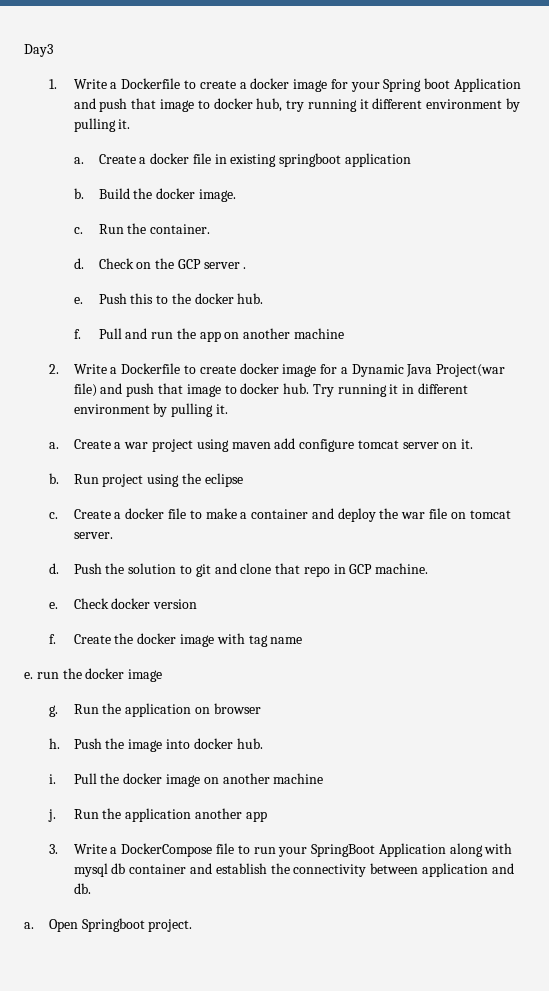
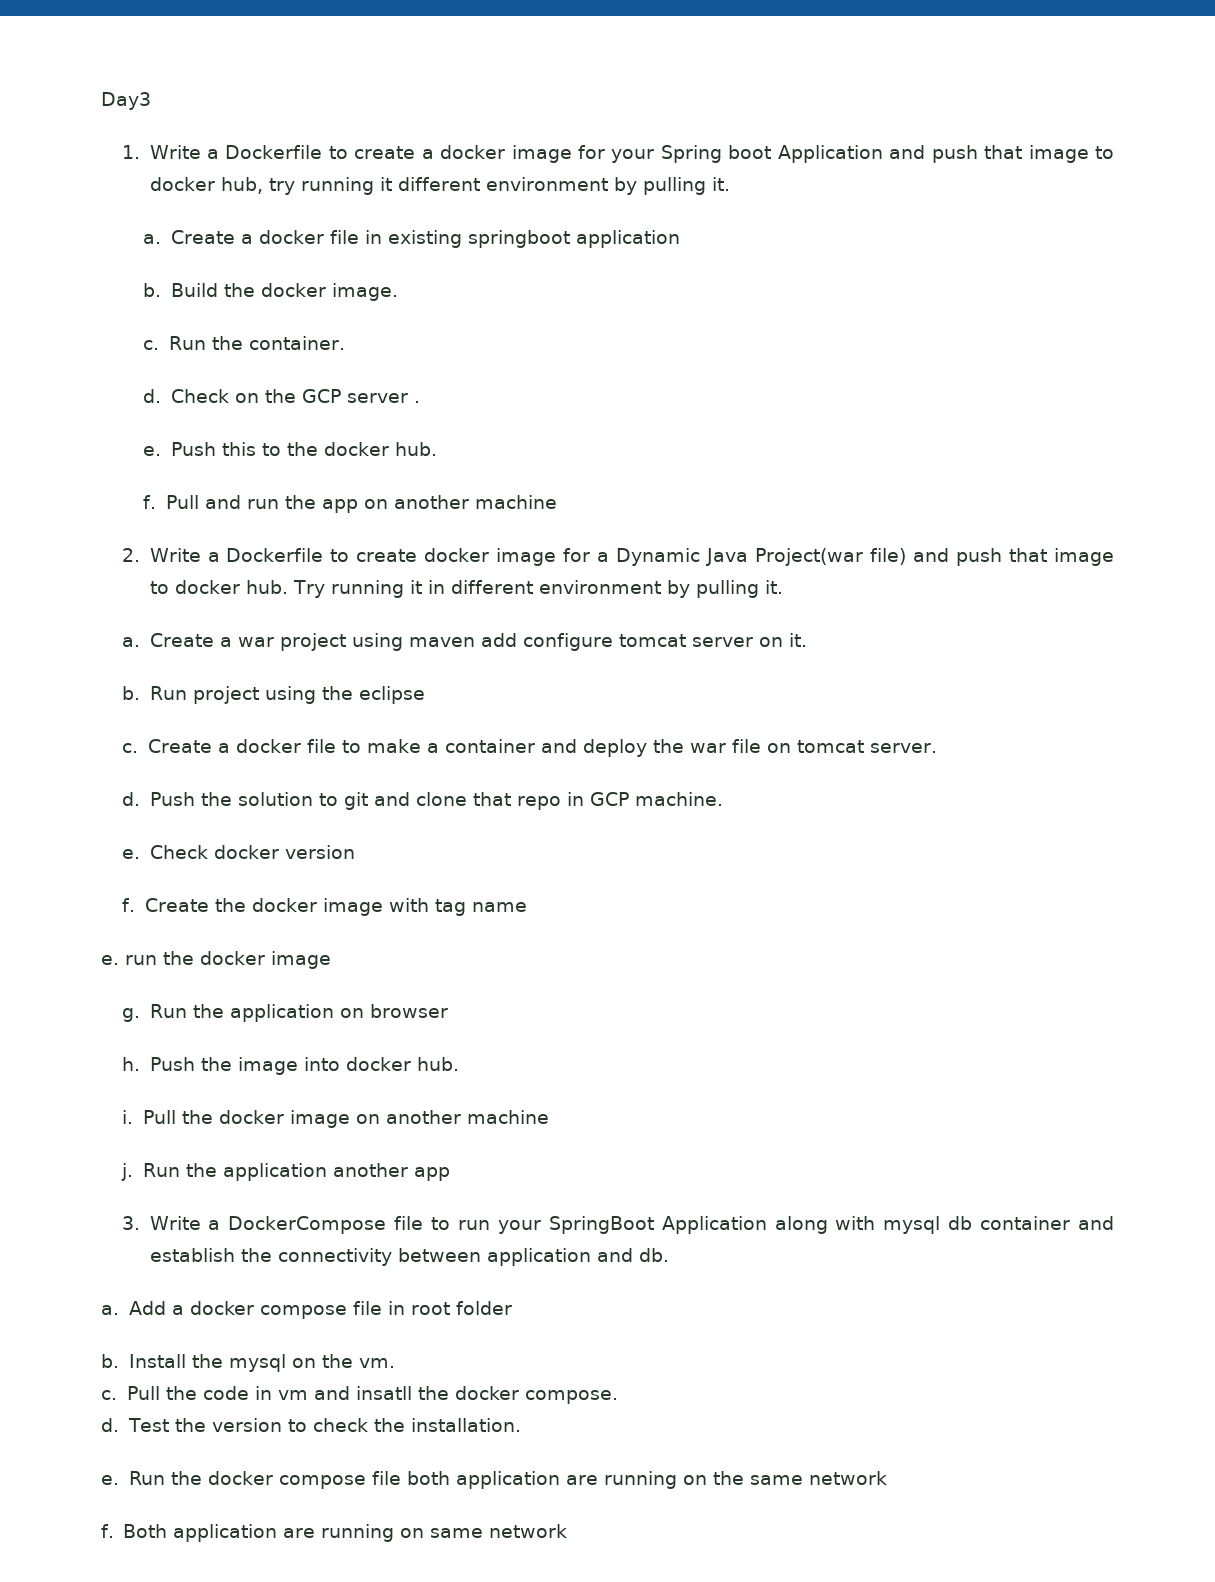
[48,918,193,932] Open Springboot project. -> [128,1301,513,1319] [101,1354,395,1372] [101,1386,619,1404] [101,1418,522,1432] [101,1471,888,1489] [101,1524,568,1542] Add a docker compose file in root folder // b. Install the mysql on the vm. // c. Pull the code in vm and insatll the docker compose. // d. Test the version to check the installation. // e. Run the docker compose file both application are running on the same network // f. Both application are running on same network

